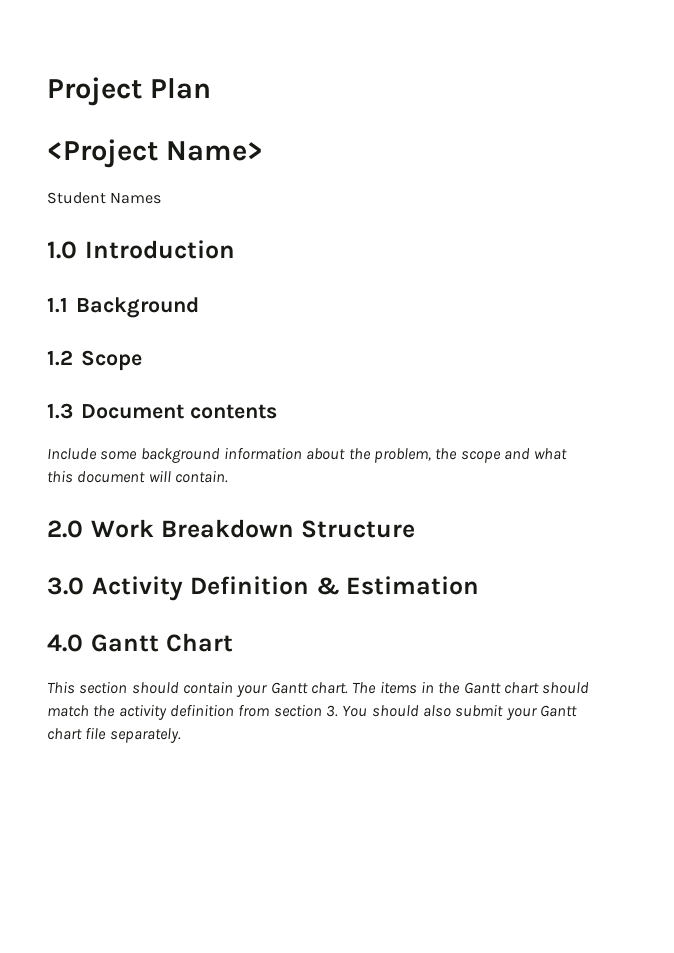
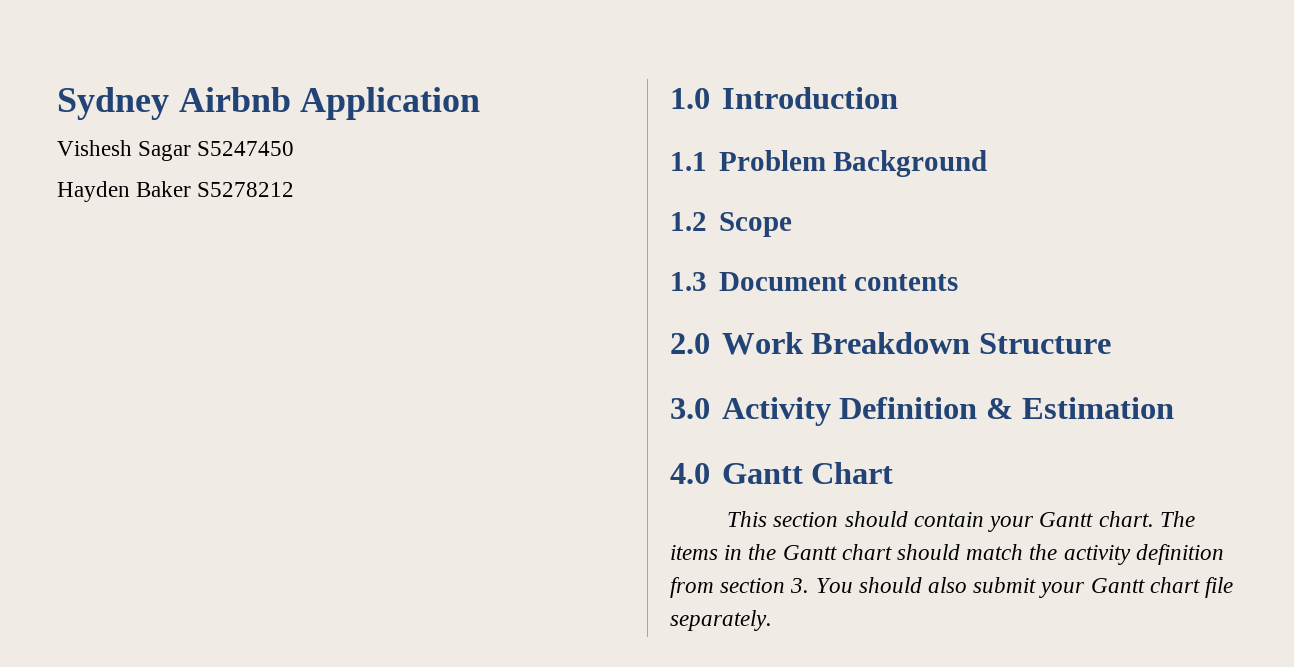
[47,77,211,106] [47,139,263,168] [47,192,162,204] Project Plan // <Project Name> // Student Names -> [57,87,481,120] [57,140,295,161] [57,181,295,202] Sydney Airbnb Application // Vishesh Sagar S5247450 // Hayden Baker S5278212
(68, 305) none -> [718,150,826,171] Problem
[47,447,568,463] [47,470,228,483] // Include some background information about the problem, the scope and what this document will contain. -> (959, 282) none

